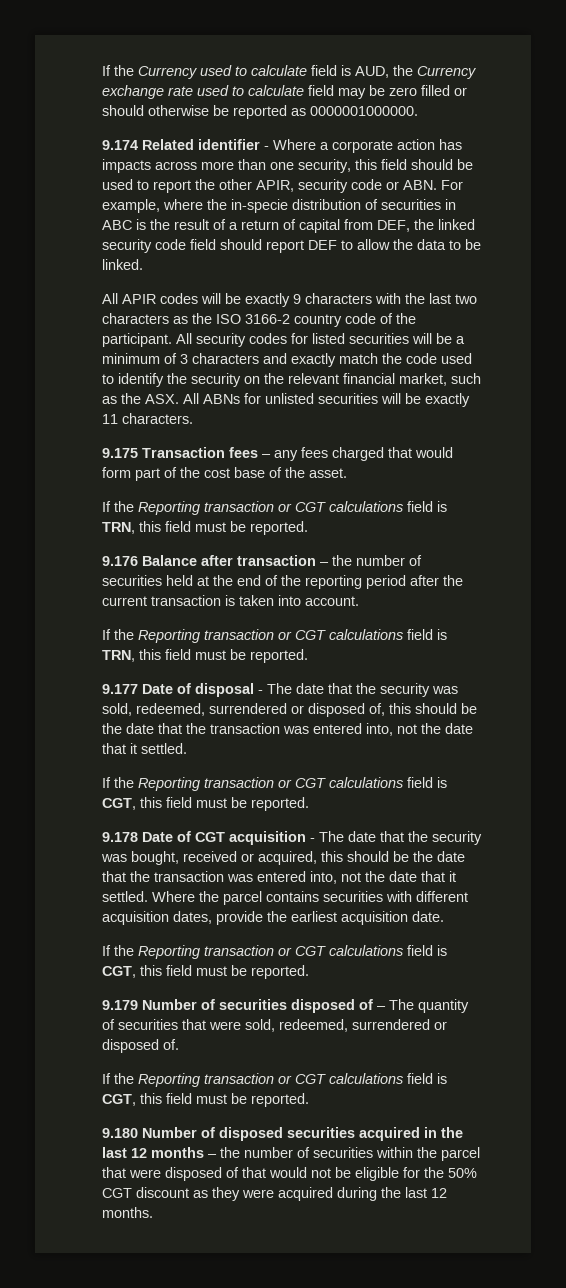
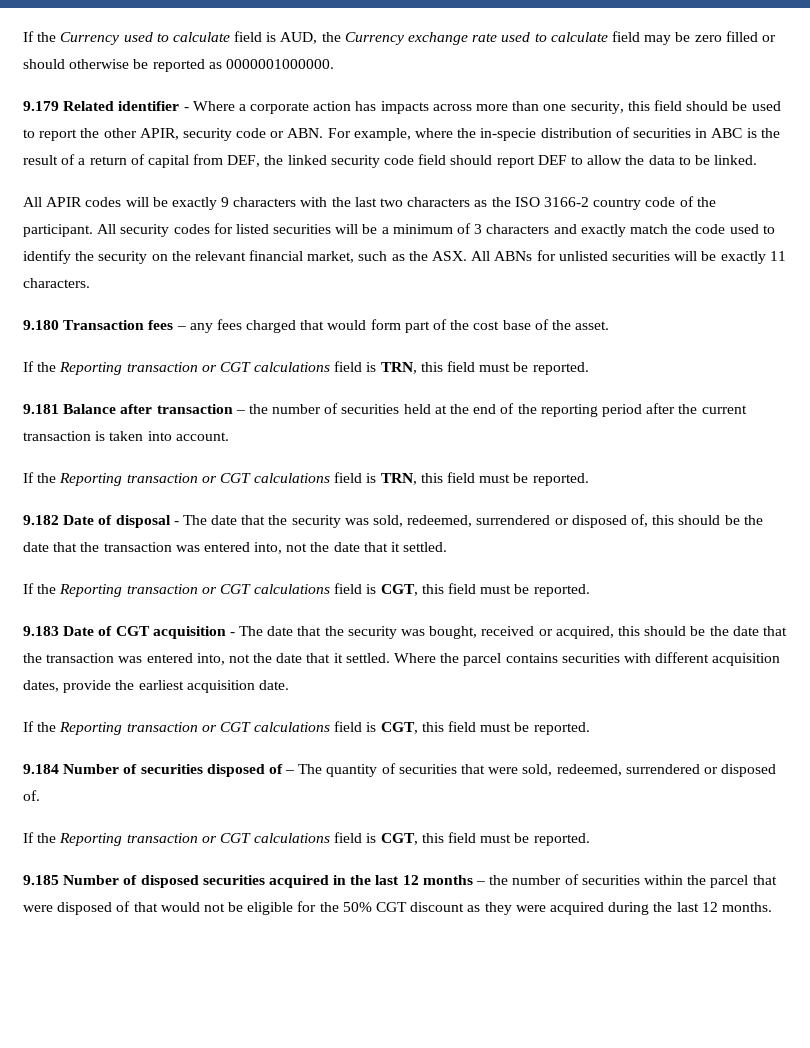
[102,140,138,150] 9.174 -> [23,101,59,111] 9.179
[102,448,138,458] 9.175 -> [23,320,59,330] 9.180
[102,556,138,566] 9.176 -> [23,404,59,414] 9.181
[102,684,138,694] 9.177 -> [23,515,59,525] 9.182
[102,832,138,842] 9.178 -> [23,626,59,636] 9.183
[102,1000,138,1010] 9.179 -> [23,764,59,774] 9.184
[102,1128,138,1138] 9.180 -> [23,875,59,885] 9.185

